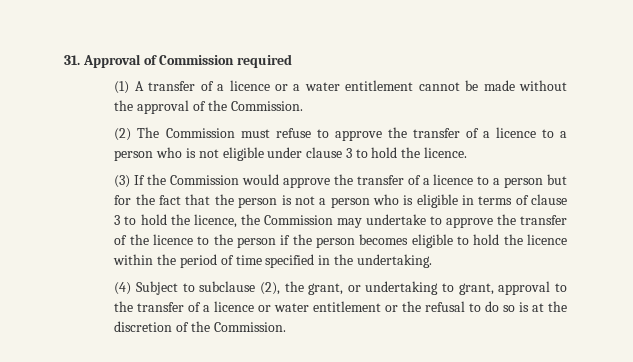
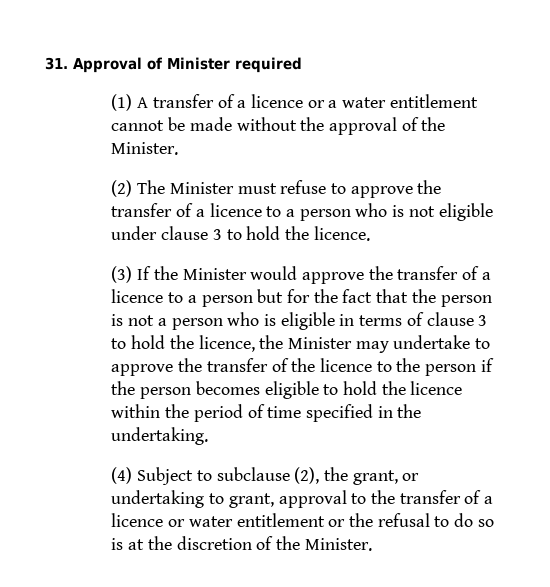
[159,55,235,65] Commission -> [167,57,230,70] Minister
[230,101,303,111] Commission. -> [111,142,179,155] Minister.
[165,128,235,138] Commission -> [169,182,234,194] Minister
[170,175,240,185] Commission -> [182,268,247,280] Minister
[263,215,333,225] Commission -> [288,337,353,349] Minister
[213,322,286,332] Commission. -> [304,538,372,551] Minister.

